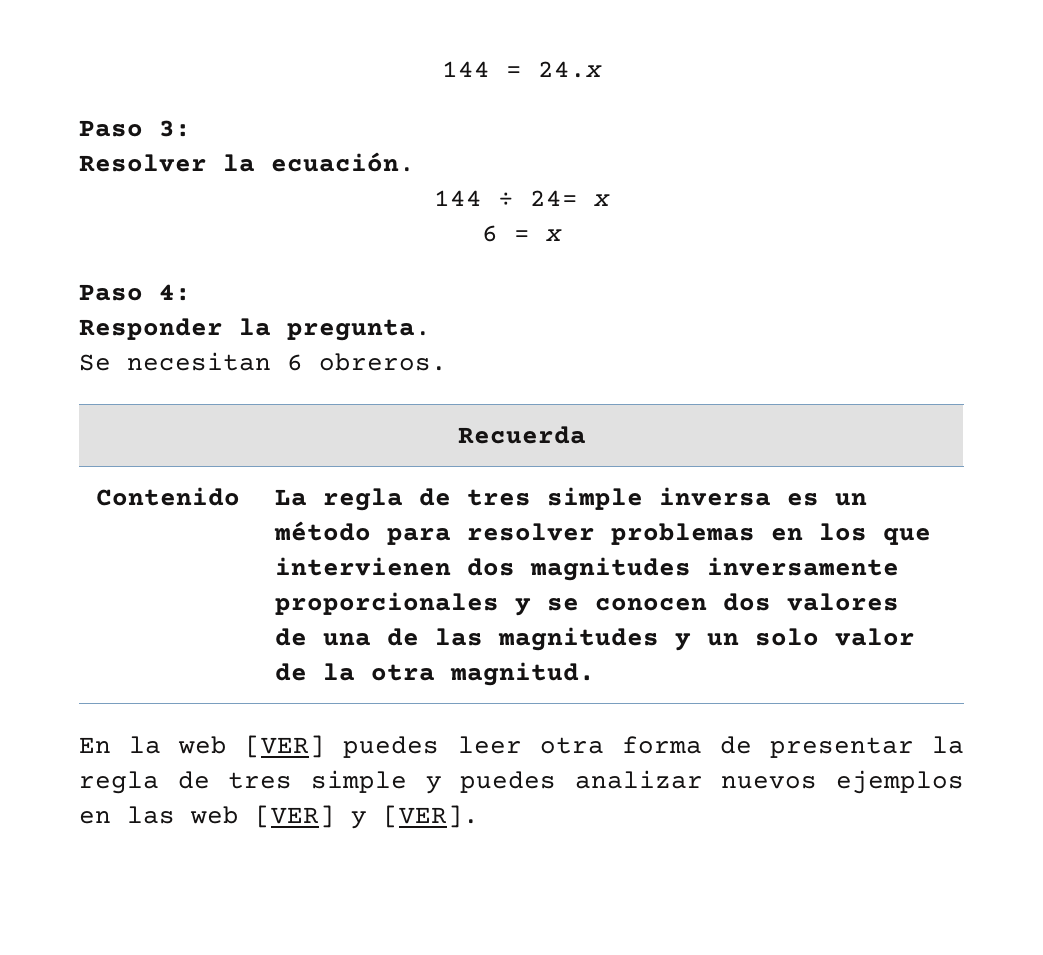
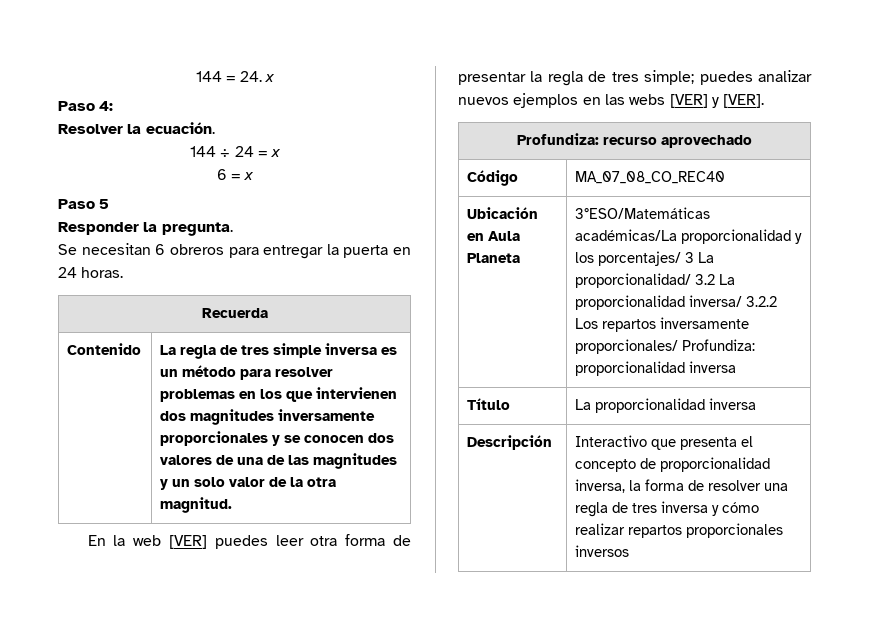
[537,61,602,78] [79,120,191,137] 24.x // Paso 3: -> [240,71,276,82] [58,101,114,111] 24. x // Paso 4:
[529,190,578,206] 24= -> [234,146,268,157] 24 =
[159,284,191,301] 4: -> [99,199,110,209] 5
[319,353,447,371] obreros. -> [169,244,411,259] [58,267,124,278] obreros para entregar la puerta en 24 horas.
[310,770,442,794] simple y -> [644,70,695,85] simple;
[190,806,239,824] web -> [629,94,666,105] webs
(479, 816) none -> [517,133,752,148] [467,170,519,186] [575,171,726,184] [467,207,539,219] [467,231,521,241] [467,253,521,263] [575,207,711,219] [575,229,803,244] [575,251,715,266] [575,273,736,288] [575,295,778,310] [575,317,750,332] [575,339,756,354] [575,361,737,376] [467,398,511,410] [575,398,757,413] [467,435,553,450] [575,435,754,450] [575,457,771,472] [575,479,789,493] [575,501,760,517] [575,523,784,538] [575,545,630,557] // Profundiza: recurso aprovechado // Código | MA_07_08_CO_REC40 // Ubicación en Aula Planeta | 3°ESO/Matemáticas académicas/La proporcionalidad y los porcentajes/ 3 La proporcionalidad/ 3.2 La proporcionalidad inversa/ 3.2.2 Los repartos inversamente proporcionales/ Profundiza: proporcionalidad inversa // Título | La proporcionalidad inversa // Descripción | Interactivo que presenta el concepto de proporcionalidad inversa, la forma de resolver una regla de tres inversa y cómo realizar repartos proporcionales inversos

